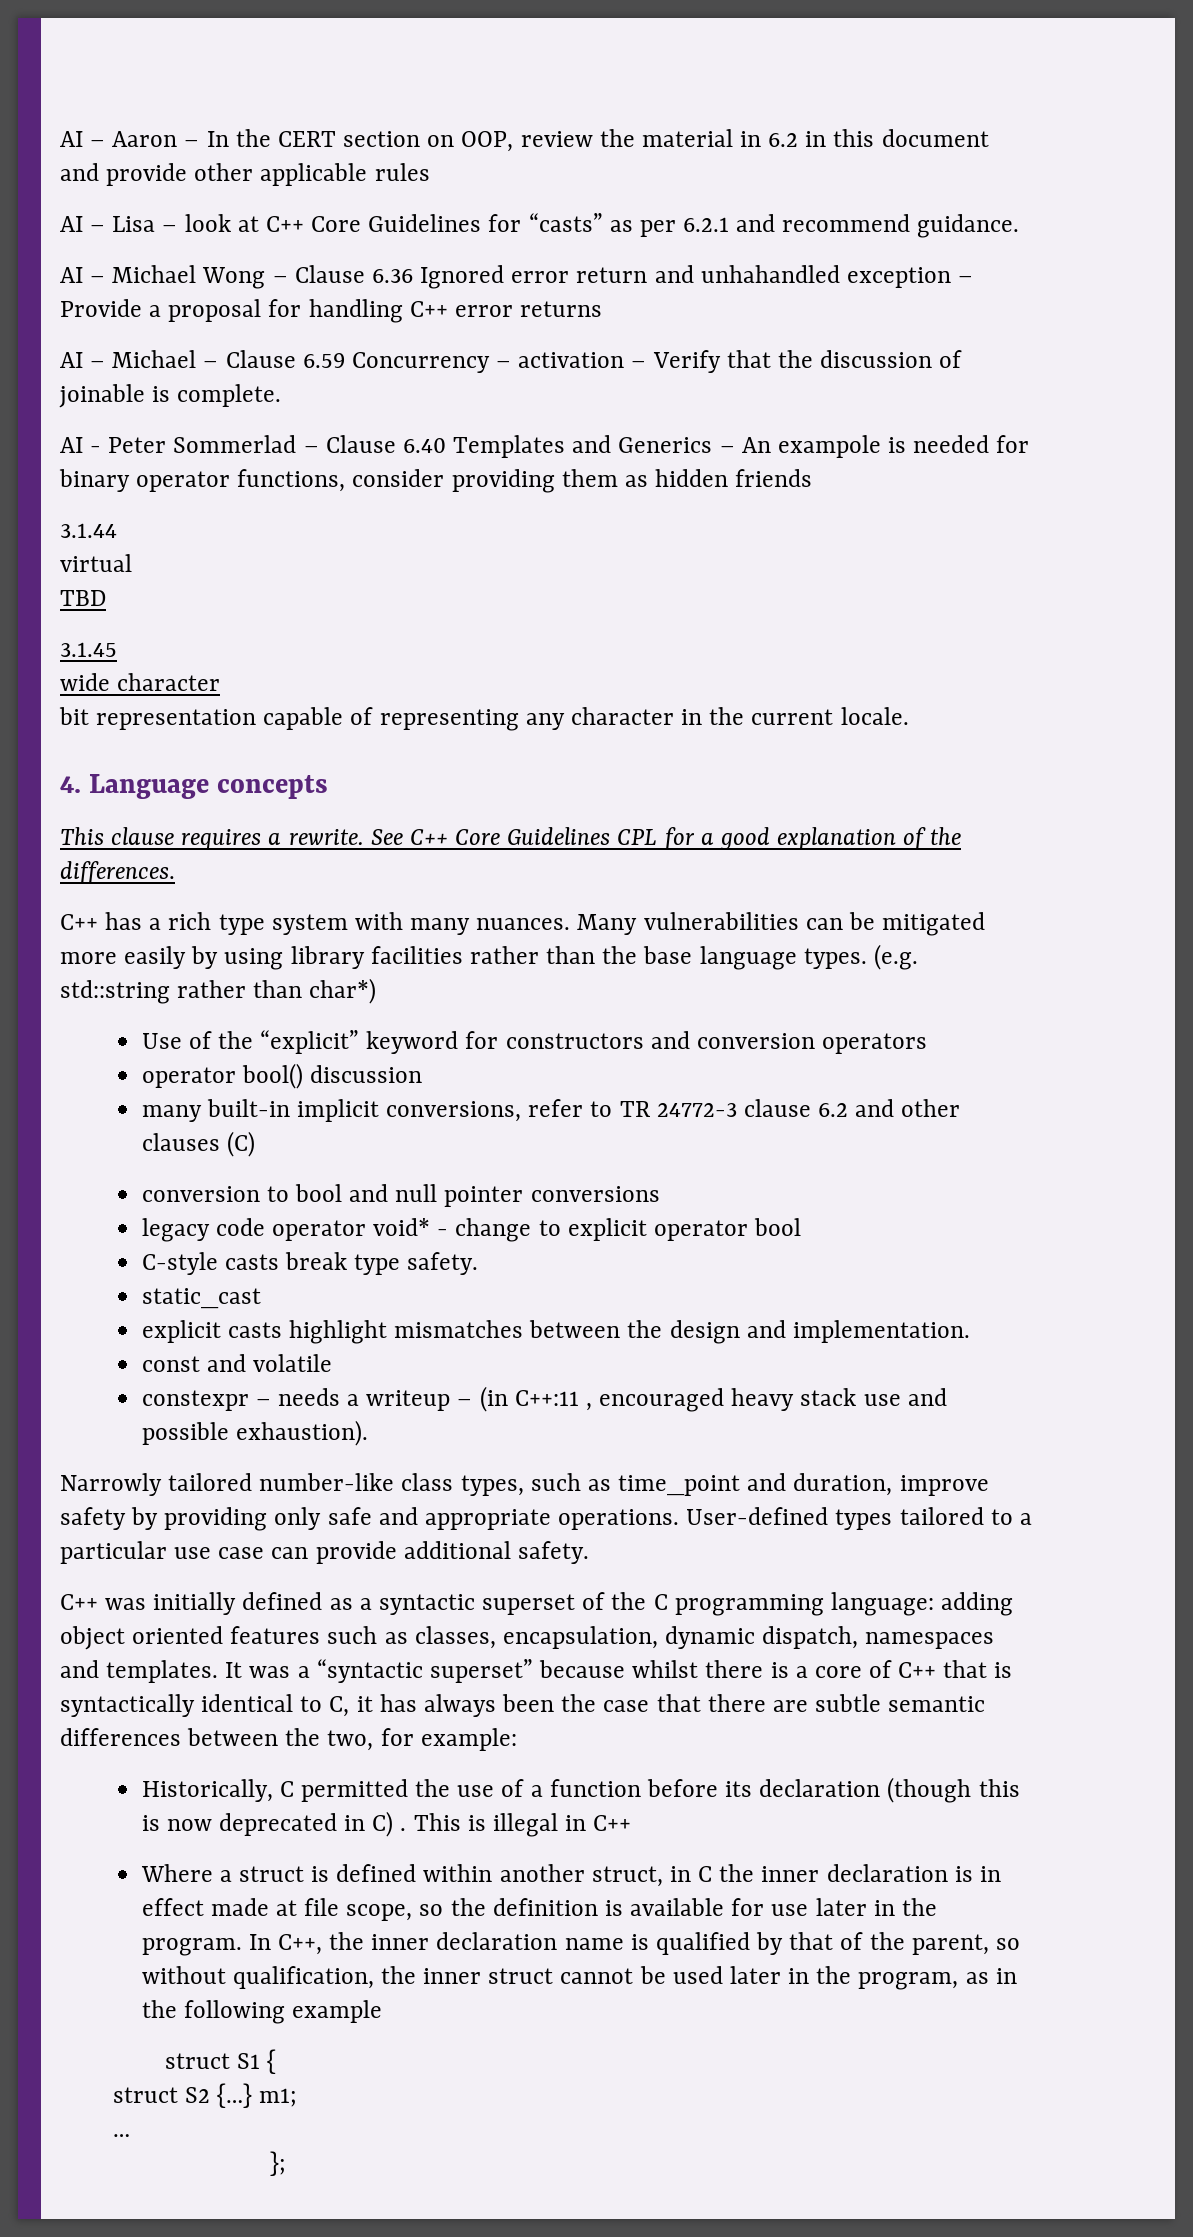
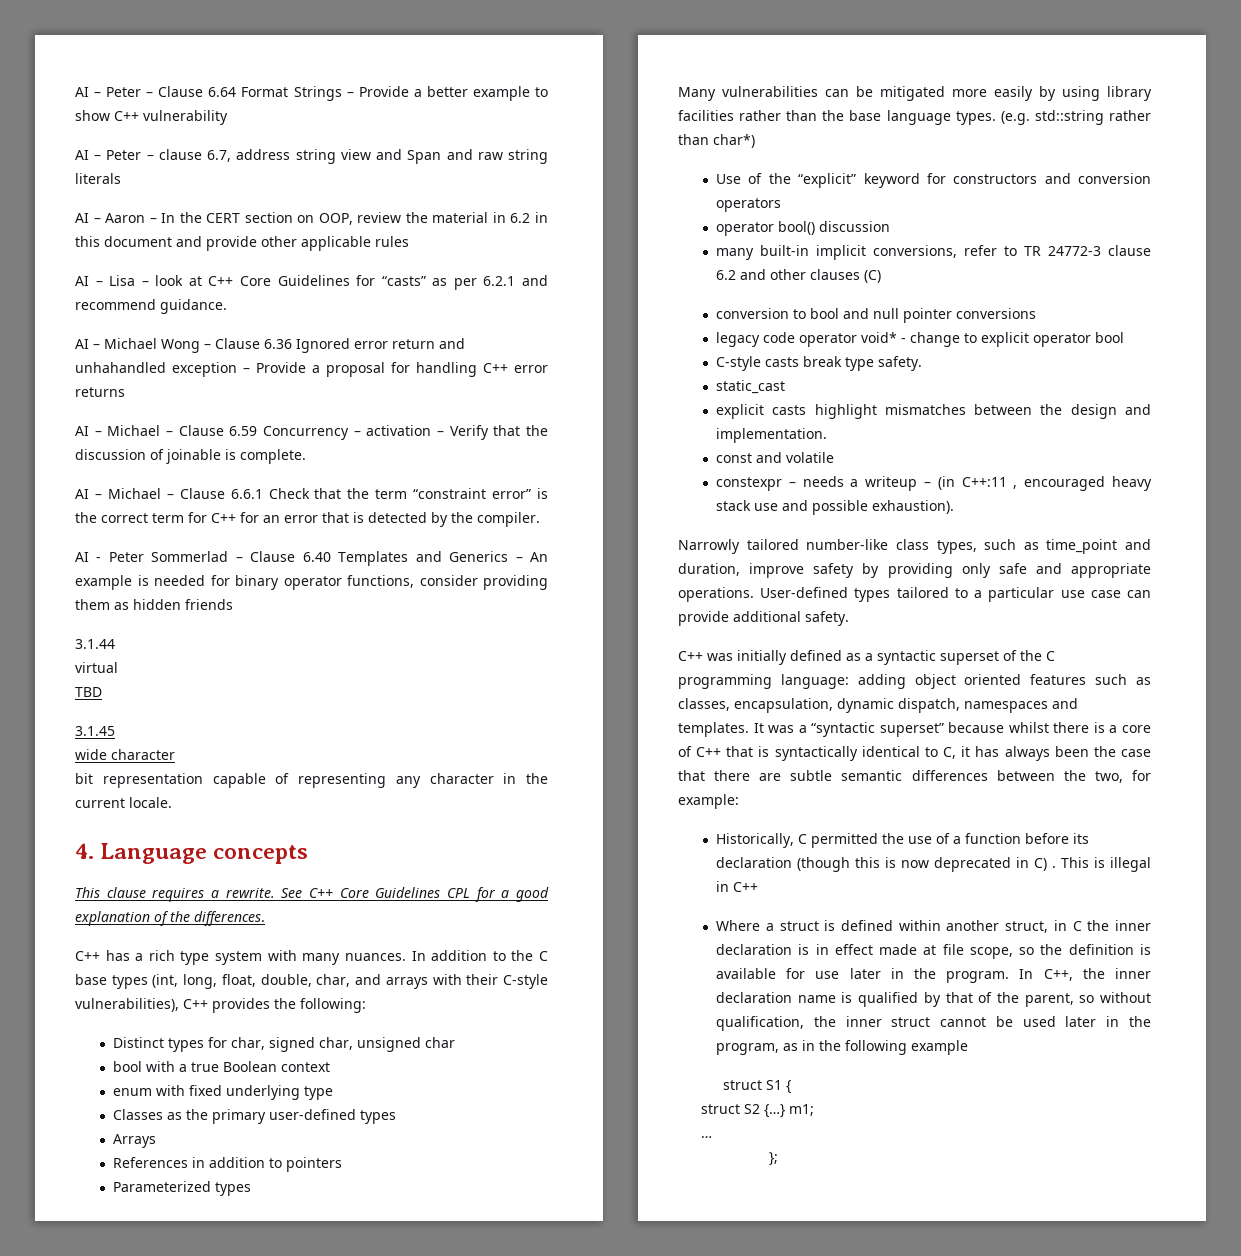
[60,131,106,147] AI – -> [75,86,549,101] [75,110,228,125] [75,149,548,164] [75,173,121,184] [75,213,101,223] AI – Peter – Clause 6.64 Format Strings – Provide a better example to show C++ vulnerability // AI – Peter – clause 6.7, address string view and Span and raw string literals // AI –
(282, 395) none -> [75,488,548,499] [75,512,540,527] // AI – Michael – Clause 6.6.1 Check that the term “constraint error” is the correct term for C++ for an error that is detected by the compiler.
[777,435,881,458] exampole -> [75,575,132,590] example
(571, 924) none -> [411,950,549,961] [75,974,549,989] [75,998,366,1013] [113,1037,456,1052] [113,1061,331,1072] [113,1085,334,1100] [113,1109,397,1124] [113,1134,157,1148] [113,1157,343,1172] [113,1181,252,1196] In addition to the C base types (int, long, float, double, char, and arrays with their C-style vulnerabilities), C++ provides the following: // Distinct types for char, signed char, unsigned char // bool with a true Boolean context // enum with fixed underlying type // Classes as the primary user-defined types // Arrays // References in addition to pointers // Parameterized types //

